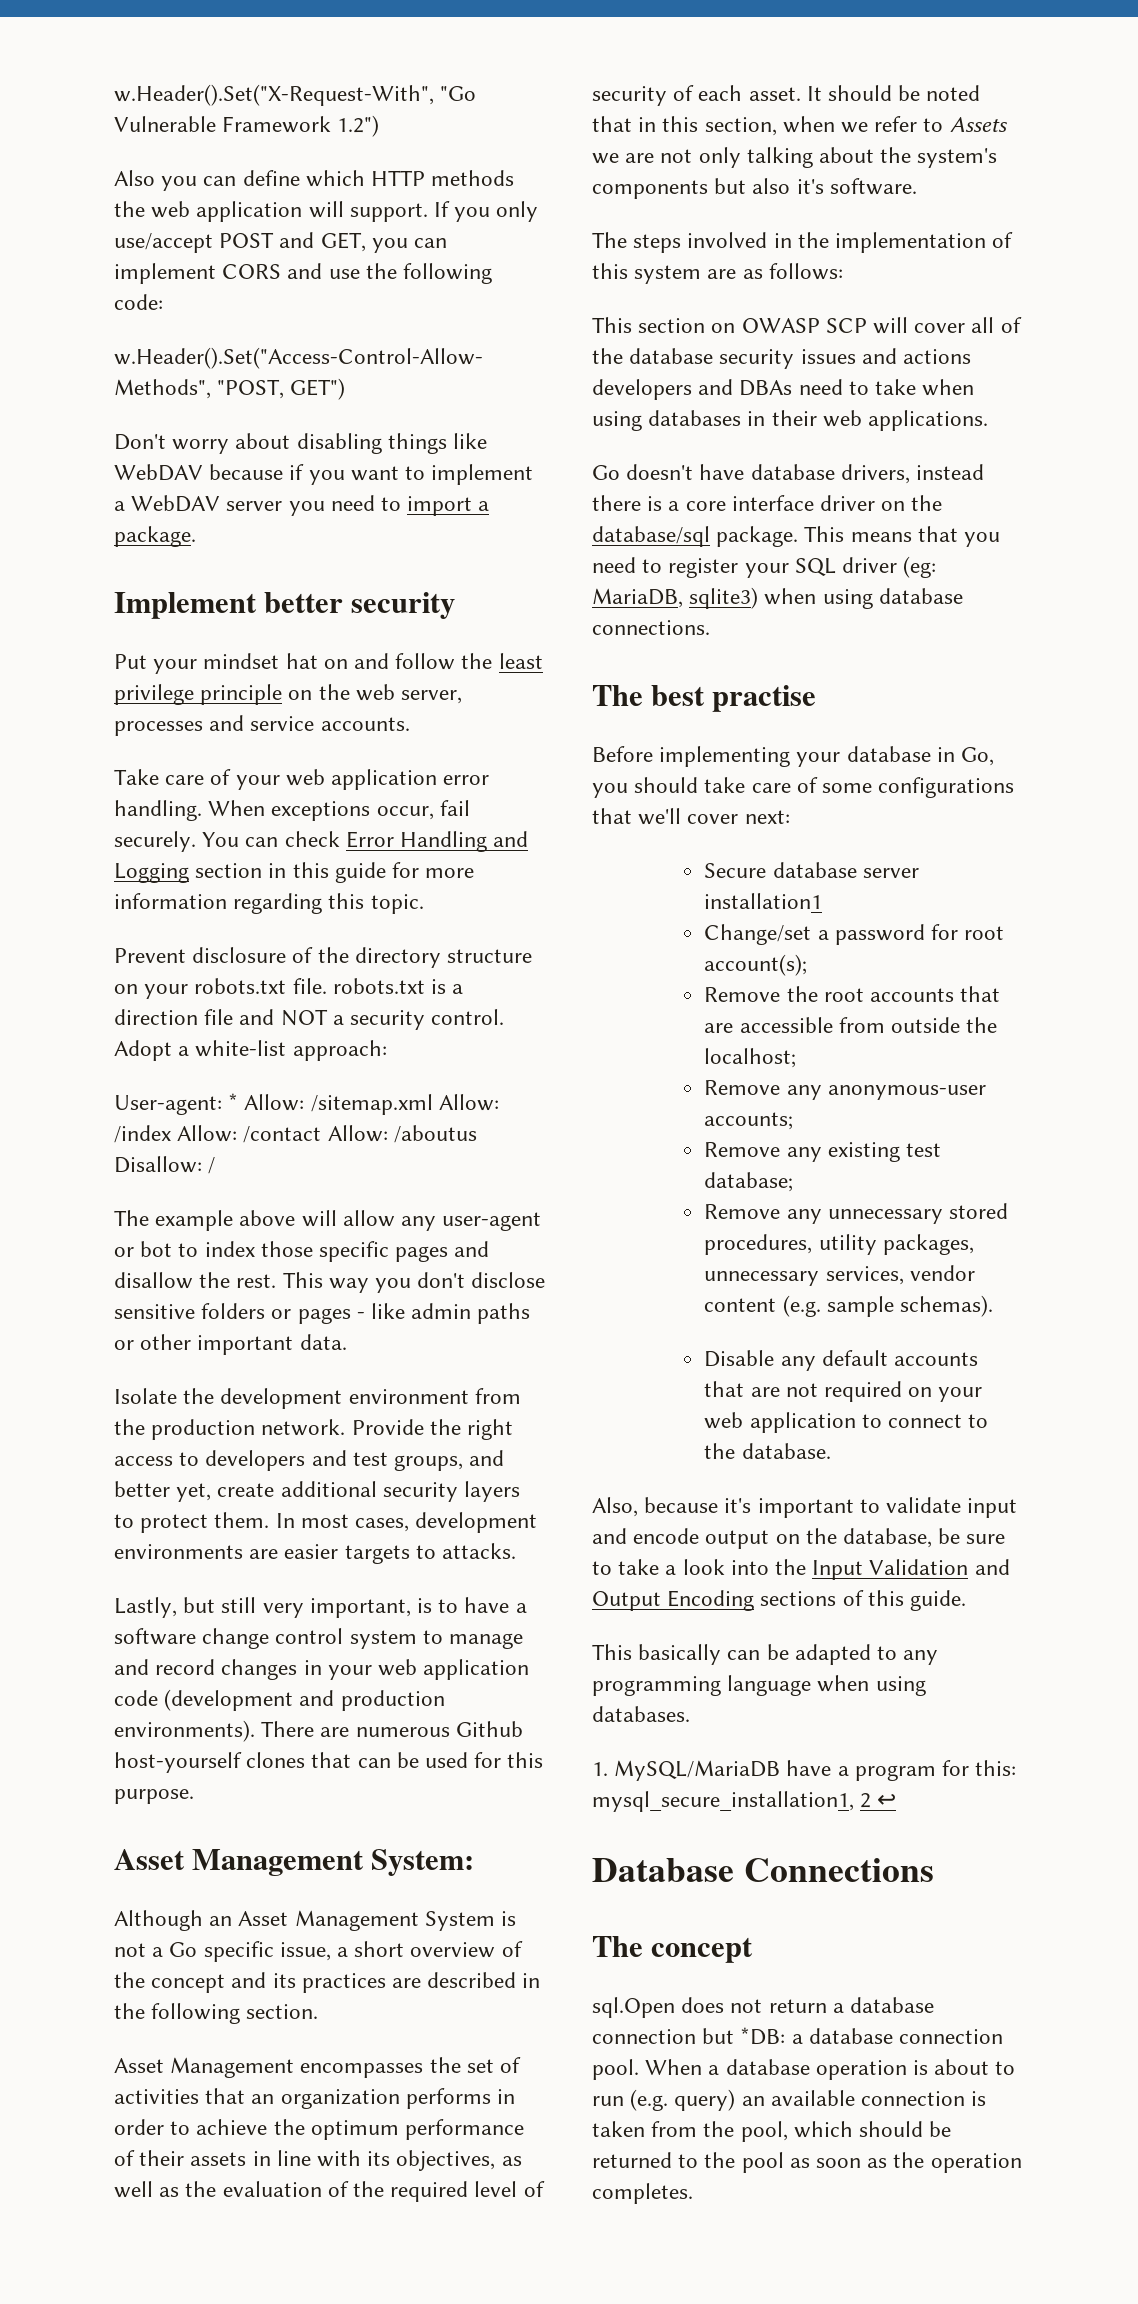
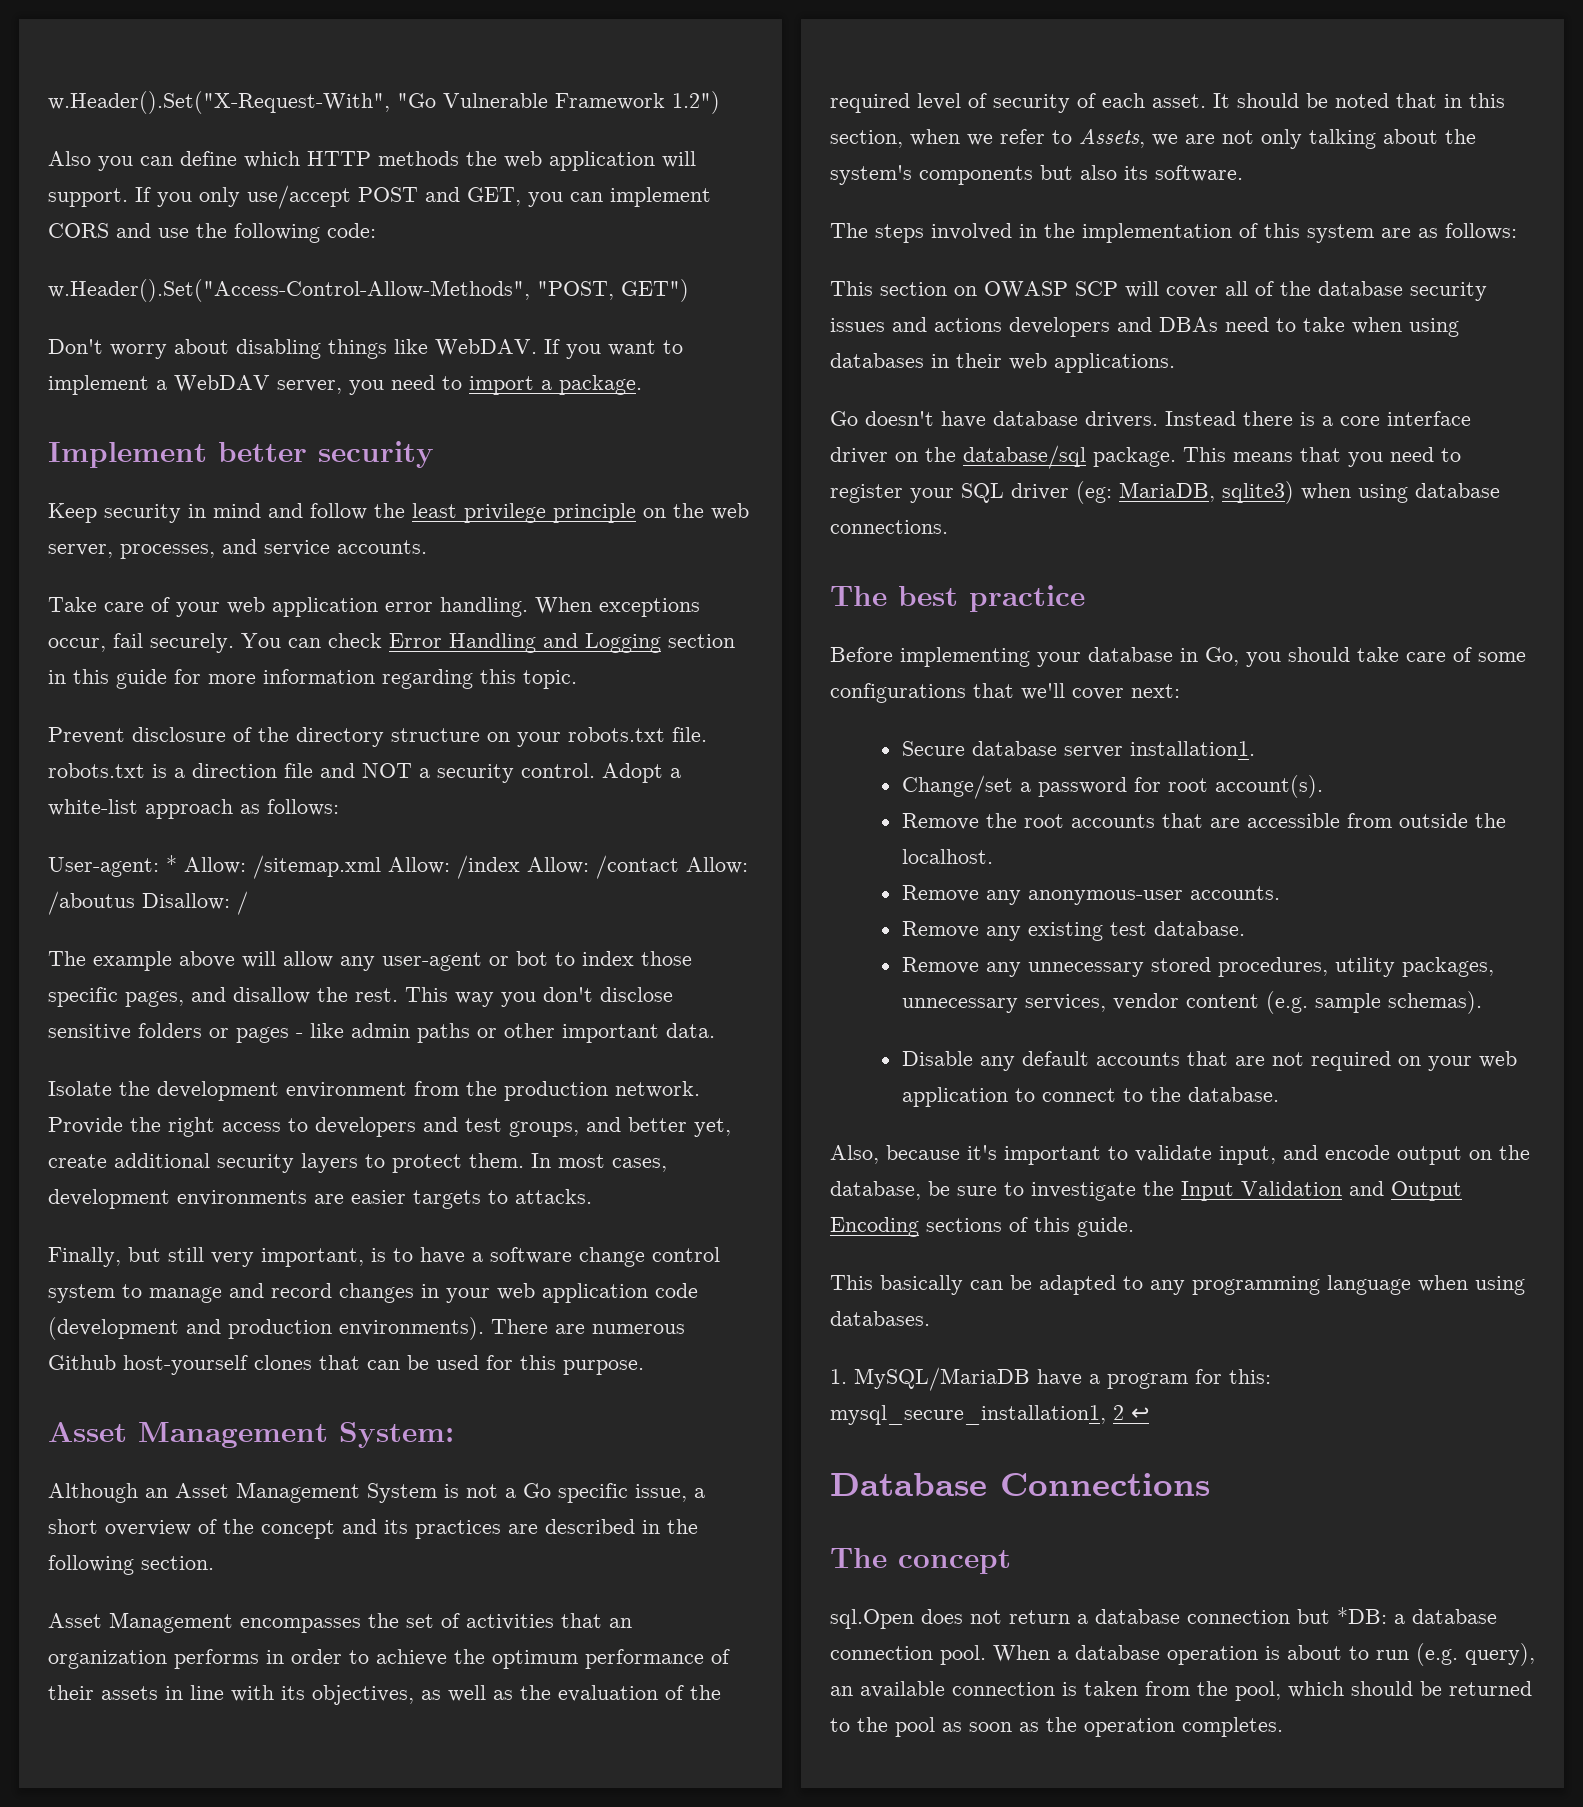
[114,464,305,481] WebDAV because if -> [435,339,560,356] WebDAV. If
[226,501,283,511] server -> [277,380,342,394] server,
[114,653,348,674] Put your mindset hat on -> [48,503,261,523] Keep security in mind
[114,721,203,736] processes -> [120,544,215,559] processes,
[292,1040,387,1061] approach: -> [145,799,339,819] approach as follows:
[395,1246,449,1262] pages -> [125,991,184,1007] pages,
[114,1597,177,1618] Lastly, -> [48,1247,121,1267] Finally,
[949,117,1008,132] Assets -> [1079,128,1145,148] Assets,
[796,179,824,194] it's -> [1124,166,1148,180] its
[840,464,985,484] drivers, instead -> [1085,411,1236,428] drivers. Instead
[712,685,817,712] practise -> [969,585,1085,612] practice
[704,893,823,909] installation1 -> [1129,741,1255,756] installation1.
[704,954,808,976] account(s); -> [1214,775,1323,798] account(s).
[704,1048,797,1068] localhost; -> [901,849,993,864] localhost.
[704,1112,794,1130] accounts; -> [1189,886,1280,900] accounts.
[704,1172,794,1192] database; -> [1153,921,1245,936] database.
[967,1498,1018,1518] input -> [1219,1146,1276,1165] input,
[618,1559,769,1575] take a look into -> [1031,1182,1136,1201] investigate
[674,2089,736,2111] query) -> [1465,1643,1535,1666] query),

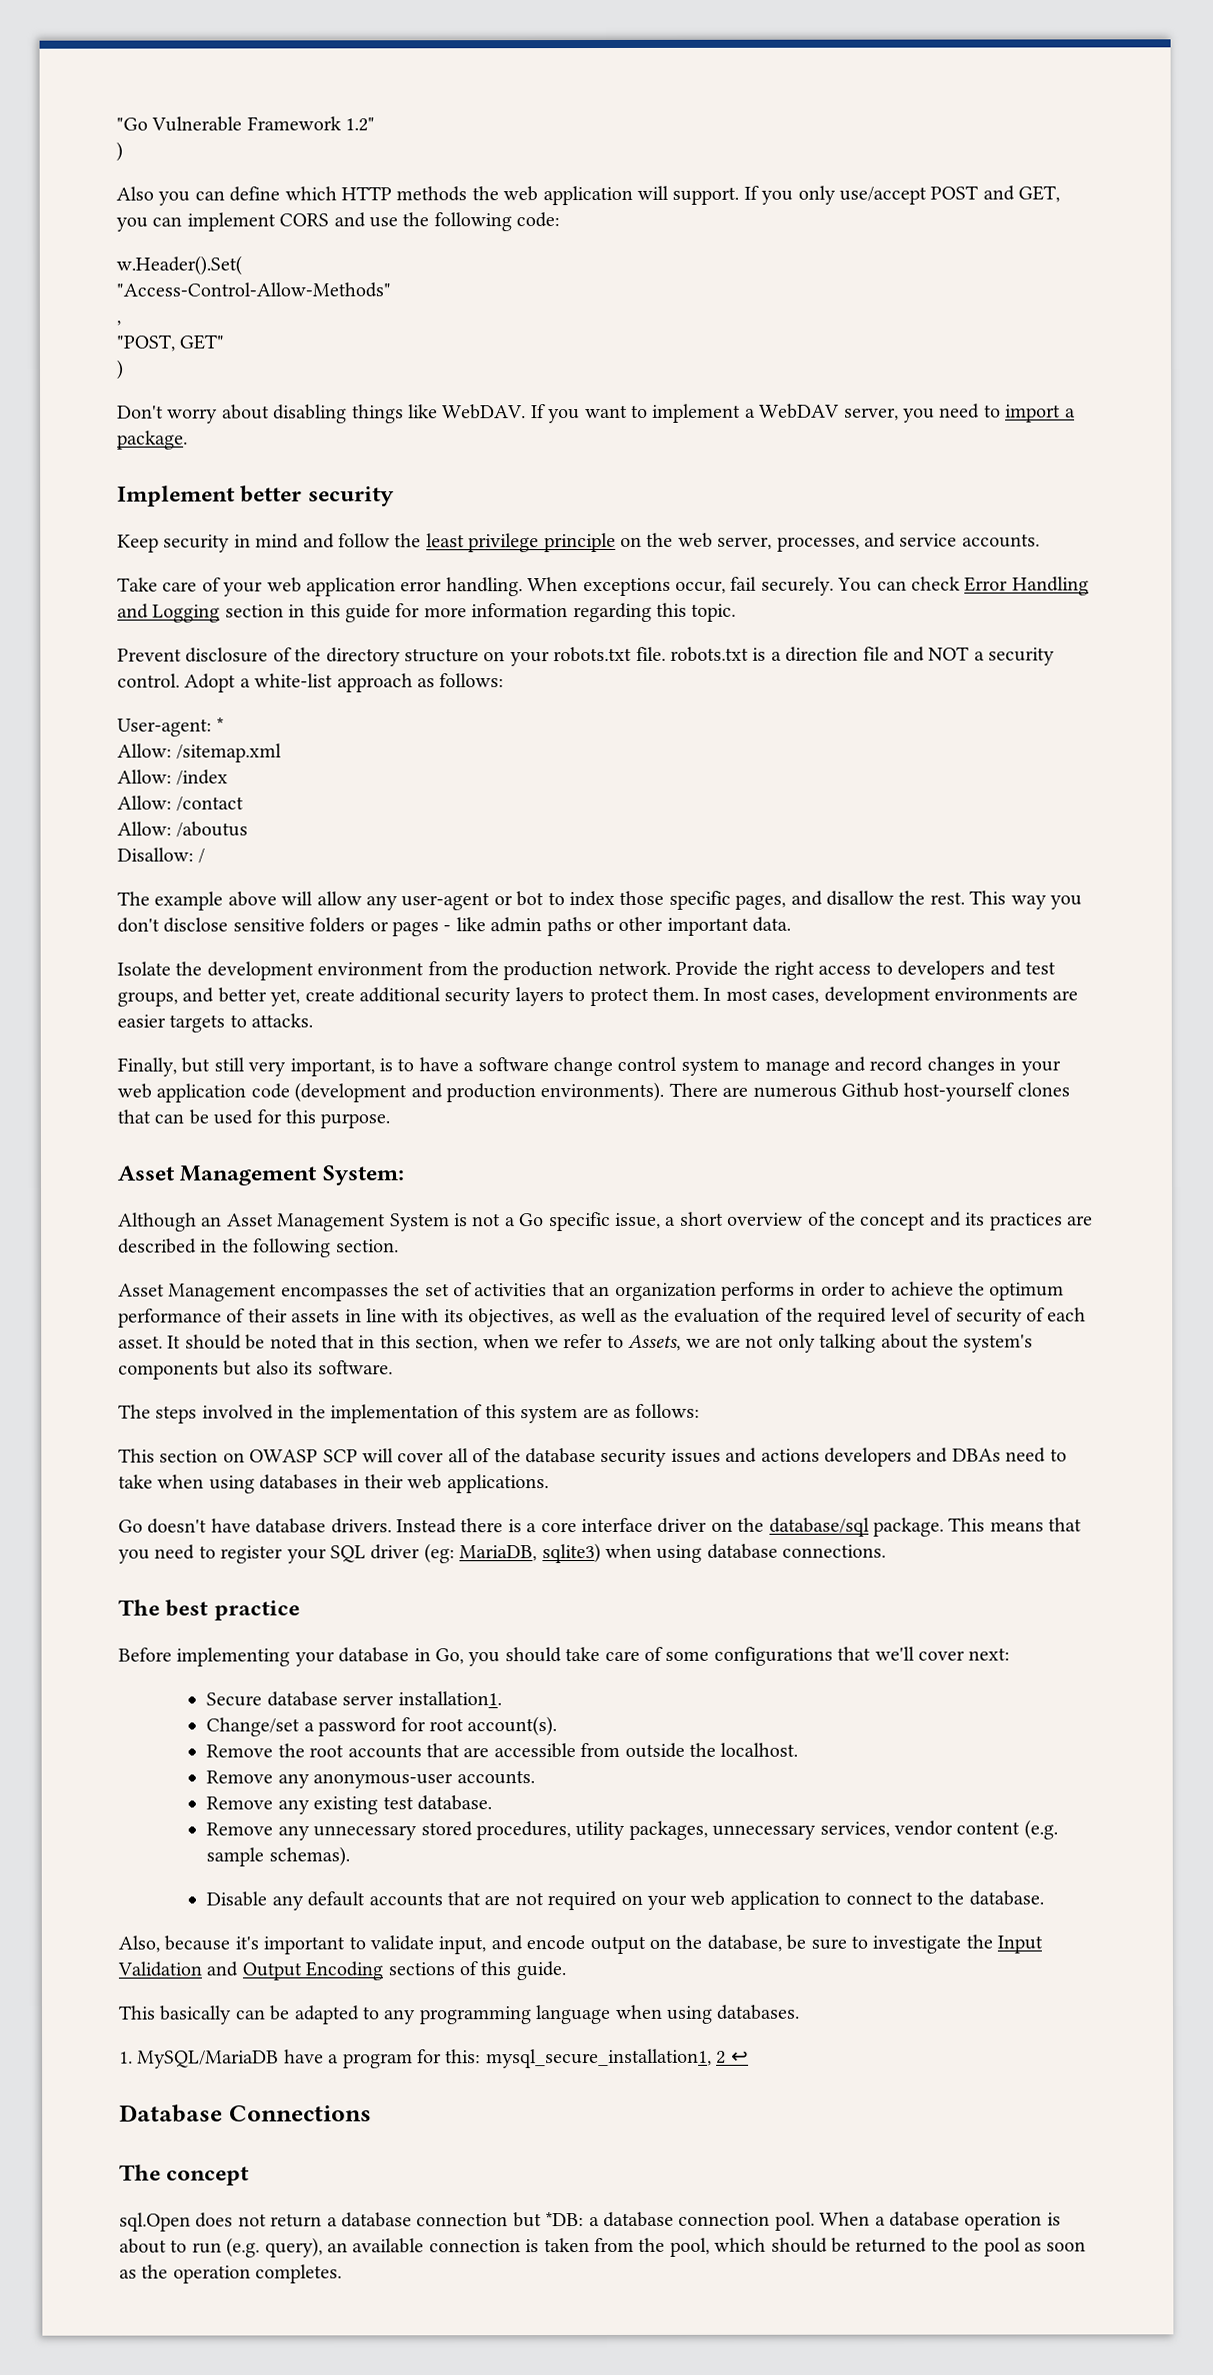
[48,91,390,114] w.Header().Set("X-Request-With", -> (116, 124) none
[672,91,720,114] 1.2") -> [345,117,376,132] [116,141,123,162] 1.2" // )
[48,279,689,302] w.Header().Set("Access-Control-Allow-Methods", "POST, GET") -> [116,255,242,276] [116,282,391,298] [116,320,121,326] [116,334,225,352] [116,359,124,380] w.Header().Set( // "Access-Control-Allow-Methods" // , // "POST, GET" // )
(177, 863) none -> (225, 724) //
(381, 867) none -> (283, 753) //
(520, 867) none -> (229, 777) //
(679, 867) none -> (245, 804) //
(135, 903) none -> (249, 829) //

